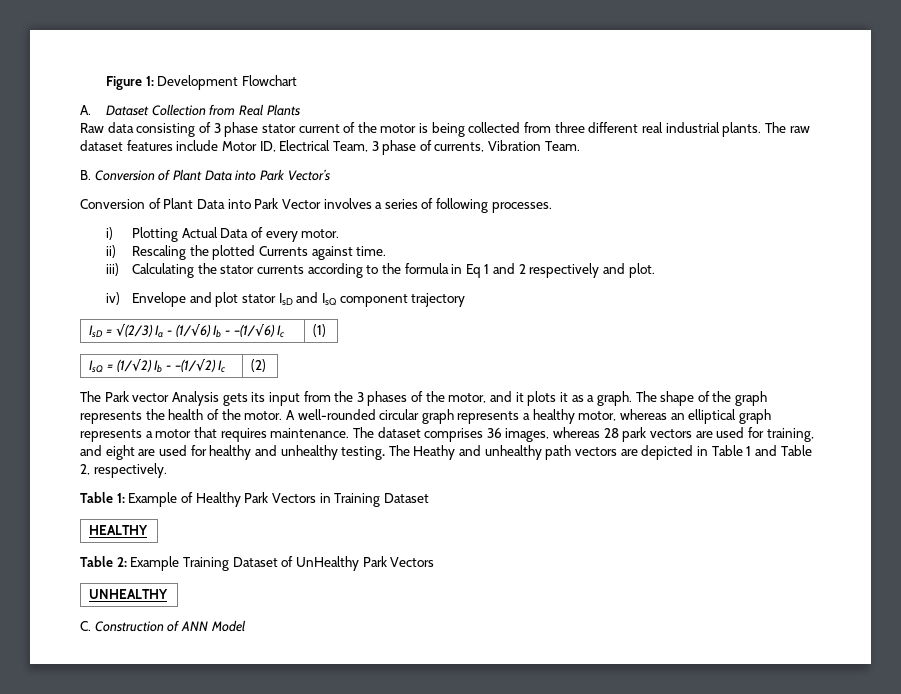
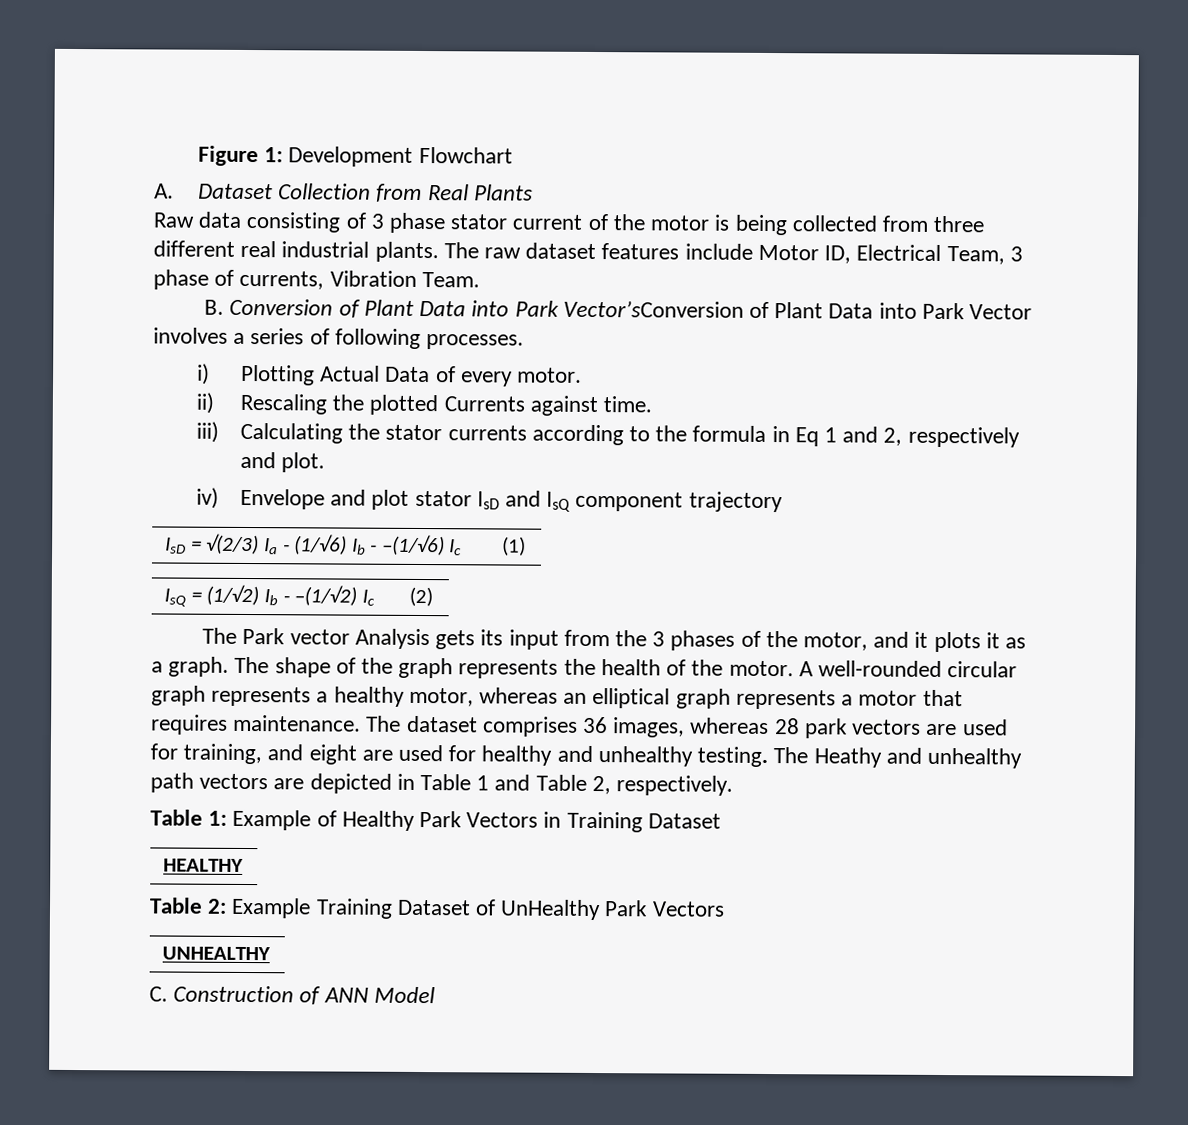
[287,169,330,181] [80,199,145,209] Vector’s // Conversion -> [562,300,744,318] Vector’sConversion
[518,264,526,274] 2 -> [883,427,903,446] 2,

